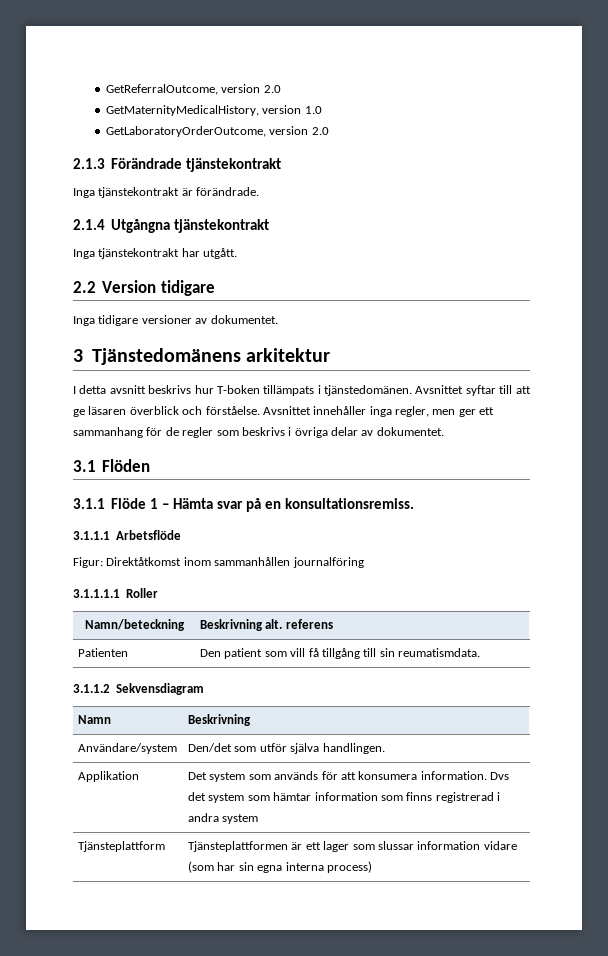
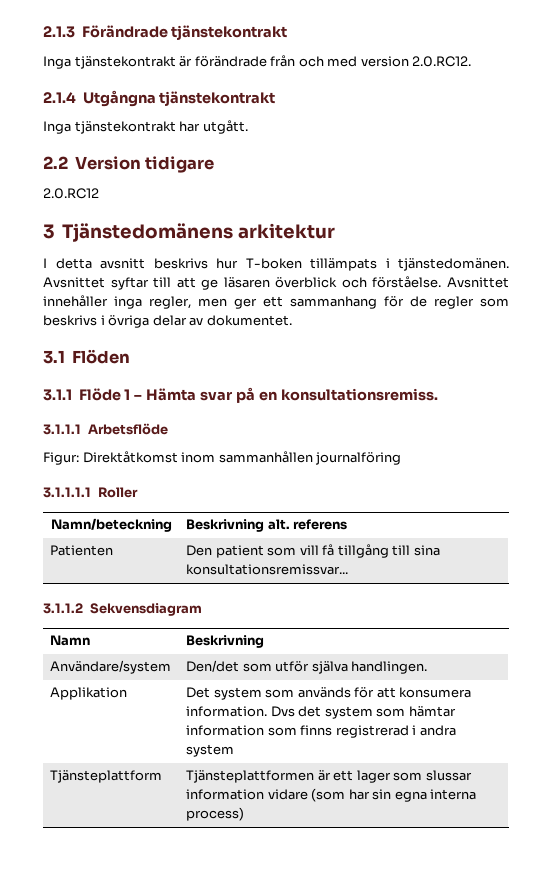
[105,84,281,95] [105,105,322,116] [105,126,329,137] GetReferralOutcome, version 2.0 // GetMaternityMedicalHistory, version 1.0 // GetLaboratoryOrderOutcome, version 2.0 // -> (43, 32) none
[196,187,260,196] förändrade. -> [194,55,472,67] förändrade från och med version 2.0.RC12.
[73,315,278,326] Inga tidigare versioner av dokumentet. -> [43,188,99,199] 2.0.RC12
[379,648,481,657] sin reumatismdata. -> [413,545,440,556] [186,564,349,575] sina konsultationsremissvar...

